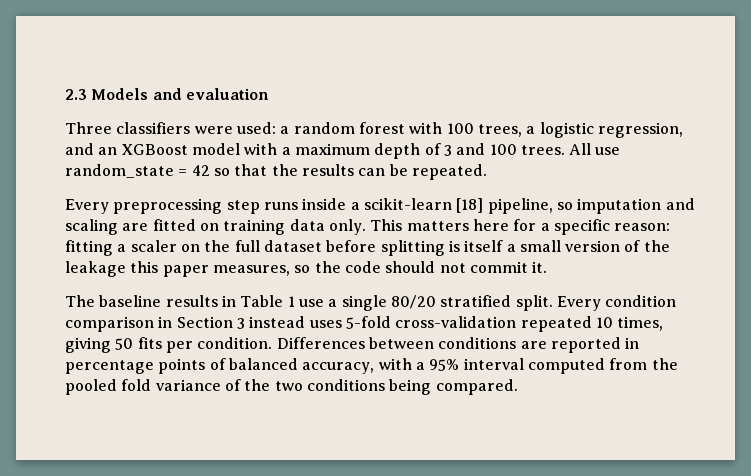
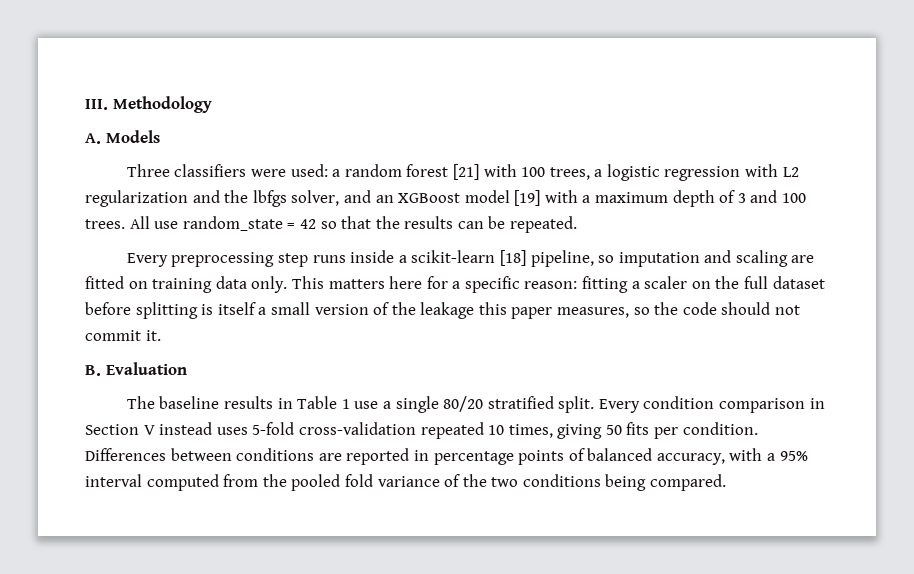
[65,89,87,100] 2.3 -> [85,96,212,113] [85,133,101,144] III. Methodology // A.
[152,88,269,100] and evaluation -> (160, 136) none
(405, 128) none -> [452,164,479,180] [21]
[597,122,683,138] regression, -> [664,164,799,181] [85,190,340,207] regression with L2 regularization and the lbfgs solver,
(240, 149) none -> [514,190,541,206] [19]
(548, 267) none -> [85,362,187,376] // B. Evaluation
[236,318,245,329] 3 -> [143,425,155,435] V

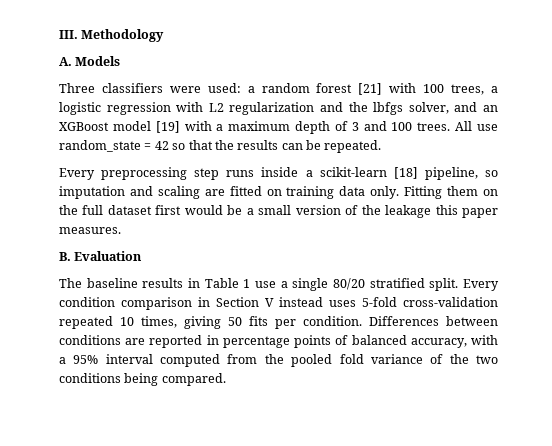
[291,276,825,293] [85,302,256,319] This matters here for a specific reason: fitting a scaler on the full dataset before splitting is itself -> [404,186,499,199] [59,205,243,215] Fitting them on the full dataset first would be
[557,302,801,318] [85,330,161,341] measures, so the code should not commit it. -> [59,227,121,234] measures.

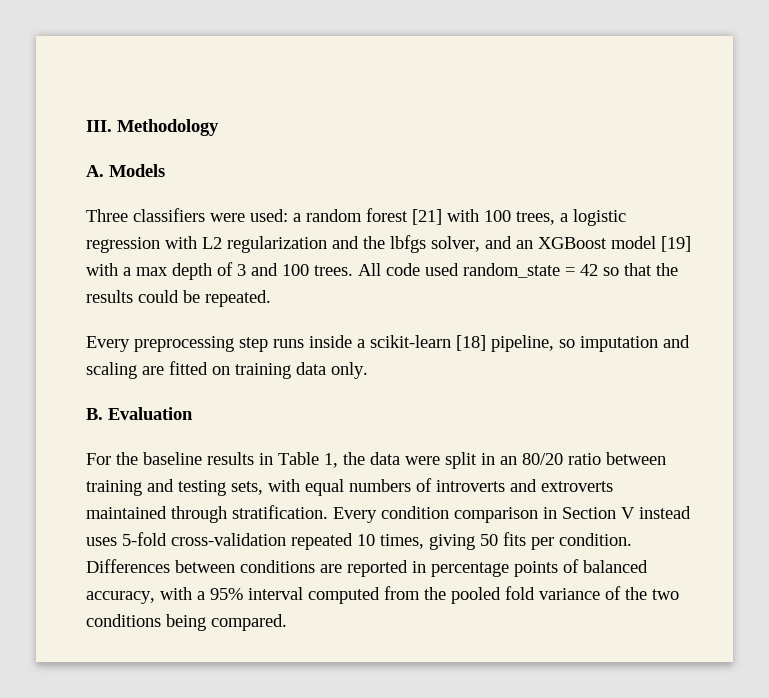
[228,121,291,131] maximum -> [136,267,168,276] max
[477,124,499,131] use -> [386,263,459,276] code used
[281,143,303,150] can -> [138,290,179,303] could
[404,186,499,199] [59,205,498,218] [59,227,121,234] Fitting them on the full dataset first would be a small version of the leakage this paper measures. -> (368, 370) none
[59,278,82,288] The -> [86,452,138,465] For the
[243,278,459,291] 1 use a single 80/20 stratified split. -> [324,452,666,469] [86,478,613,496] [86,505,328,523] 1, the data were split in an 80/20 ratio between training and testing sets, with equal numbers of introverts and extroverts maintained through stratification.

